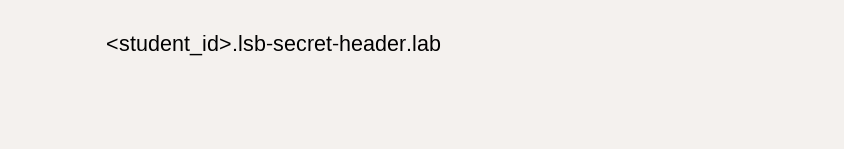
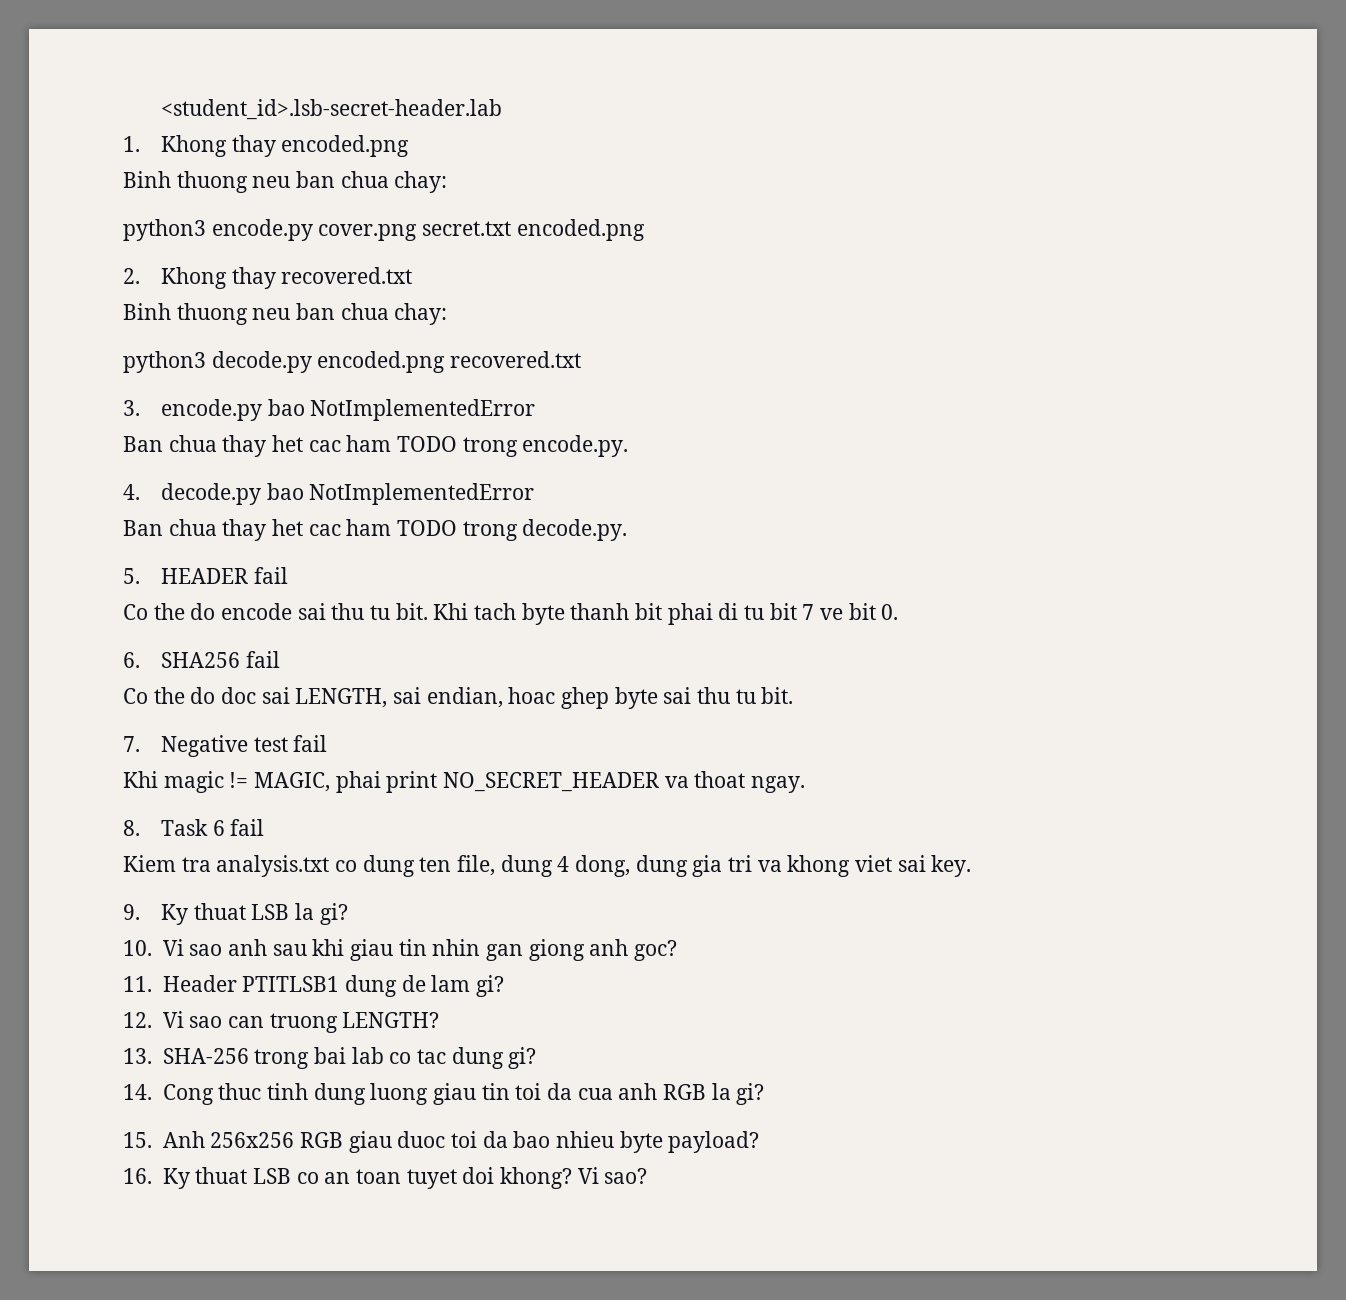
(441, 45) none -> [123,135,410,157] [123,171,448,193] [123,219,645,241] [123,267,413,289] [123,303,448,325] [123,351,582,373] [123,399,536,421] [123,435,629,457] [123,483,535,505] [123,519,628,541] [123,567,288,584] [123,603,899,625] [123,651,280,668] [123,687,794,709] [123,735,328,757] [123,771,806,793] [123,819,265,836] [123,855,972,877] [123,903,348,925] [123,939,677,961] [123,975,504,997] [123,1011,440,1033] [123,1047,537,1069] [123,1083,765,1105] [123,1131,760,1153] [123,1167,648,1189] // 1. Khong thay encoded.png // Binh thuong neu ban chua chay: // python3 encode.py cover.png secret.txt encoded.png // 2. Khong thay recovered.txt // Binh thuong neu ban chua chay: // python3 decode.py encoded.png recovered.txt // 3. encode.py bao NotImplementedError // Ban chua thay het cac ham TODO trong encode.py. // 4. decode.py bao NotImplementedError // Ban chua thay het cac ham TODO trong decode.py. // 5. HEADER fail // Co the do encode sai thu tu bit. Khi tach byte thanh bit phai di tu bit 7 ve bit 0. // 6. SHA256 fail // Co the do doc sai LENGTH, sai endian, hoac ghep byte sai thu tu bit. // 7. Negative test fail // Khi magic != MAGIC, phai print NO_SECRET_HEADER va thoat ngay. // 8. Task 6 fail // Kiem tra analysis.txt co dung ten file, dung 4 dong, dung gia tri va khong viet sai key. // 9. Ky thuat LSB la gi? // 10. Vi sao anh sau khi giau tin nhin gan giong anh goc? // 11. Header PTITLSB1 dung de lam gi? // 12. Vi sao can truong LENGTH? // 13. SHA-256 trong bai lab co tac dung gi? // 14. Cong thuc tinh dung luong giau tin toi da cua anh RGB la gi? // 15. Anh 256x256 RGB giau duoc toi da bao nhieu byte payload? // 16. Ky thuat LSB co an toan tuyet doi khong? Vi sao?

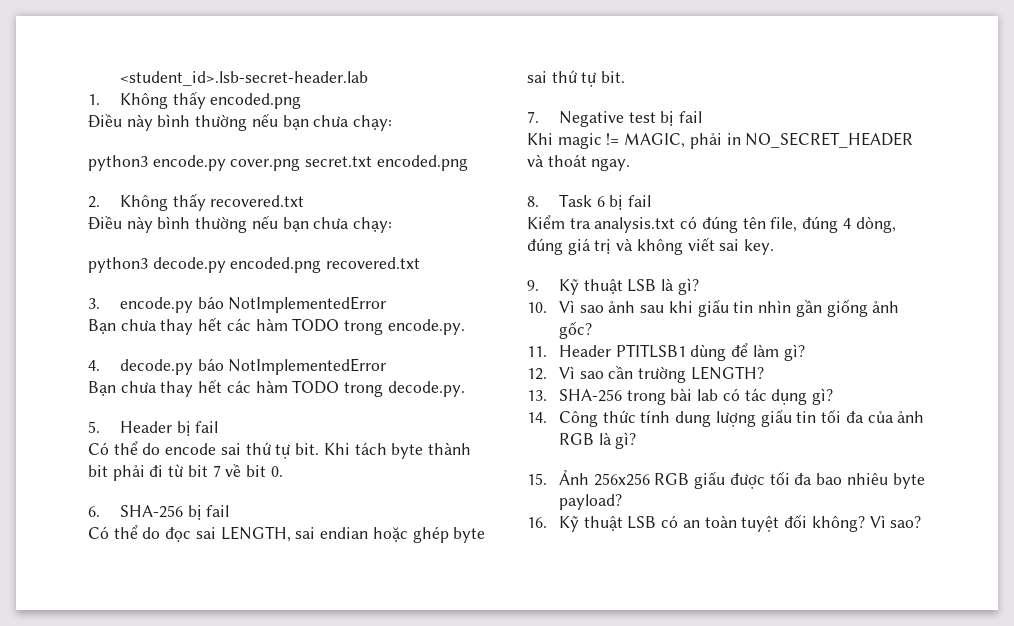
[160,135,410,157] [123,171,448,193] Khong thay encoded.png // Binh thuong neu ban chua chay: -> [120,91,302,109] [88,113,393,131] Không thấy encoded.png // Điều này bình thường nếu bạn chưa chạy:
[160,267,413,289] [123,303,448,325] Khong thay recovered.txt // Binh thuong neu ban chua chay: -> [120,193,305,211] [88,215,393,233] Không thấy recovered.txt // Điều này bình thường nếu bạn chưa chạy:
[267,399,536,421] [123,435,392,457] bao NotImplementedError // Ban chua thay het cac ham -> [197,296,387,313] [88,317,288,335] báo NotImplementedError // Bạn chưa thay hết các hàm
[266,483,535,505] [123,519,392,541] bao NotImplementedError // Ban chua thay het cac ham -> [197,358,387,375] [88,379,288,397] báo NotImplementedError // Bạn chưa thay hết các hàm
[160,567,288,584] [123,603,185,620] HEADER fail // Co the -> [120,421,219,436] [88,441,138,455] Header bị fail // Có thể
[331,603,765,625] thu tu bit. Khi tach byte thanh bit phai di tu -> [245,442,471,459] [88,464,184,481] thứ tự bit. Khi tách byte thành bit phải đi từ
[820,608,844,620] ve -> [225,463,242,477] về
[160,651,280,668] [123,687,756,709] SHA256 fail // Co the do doc sai LENGTH, sai endian, hoac ghep byte sai thu tu -> [120,505,230,520] [88,525,486,543] [527,70,597,87] SHA-256 bị fail // Có thể do đọc sai LENGTH, sai endian hoặc ghép byte sai thứ tự
(288, 744) none -> [660,111,675,126] bị
[335,771,746,793] phai print NO_SECRET_HEADER va thoat -> [689,132,914,149] [527,154,587,167] phải in NO_SECRET_HEADER và thoát
[230,819,265,836] [123,855,176,872] fail // Kiem -> [609,195,652,210] [527,215,565,229] bị fail // Kiểm
[335,855,972,877] [123,903,348,925] [123,939,677,961] [123,975,504,997] [123,1011,440,1033] [123,1047,537,1069] [123,1083,765,1105] co dung ten file, dung 4 dong, dung gia tri va khong viet sai key. // 9. Ky thuat LSB la gi? // 10. Vi sao anh sau khi giau tin nhin gan giong anh goc? // 11. Header PTITLSB1 dung de lam gi? // 12. Vi sao can truong LENGTH? // 13. SHA-256 trong bai lab co tac dung gi? // 14. Cong thuc tinh dung luong giau tin toi da cua anh RGB la gi? -> [680,216,896,233] [527,237,775,255] [527,278,699,295] [527,299,900,317] [559,321,593,339] [527,343,805,361] [527,365,764,383] [527,388,834,405] [527,409,925,427] [559,432,637,449] có đúng tên file, đúng 4 dòng, đúng giá trị và không viết sai key. // 9. Kỹ thuật LSB là gì? // 10. Vì sao ảnh sau khi giấu tin nhìn gần giống ảnh gốc? // 11. Header PTITLSB1 dùng để làm gì? // 12. Vì sao cần trường LENGTH? // 13. SHA-256 trong bài lab có tác dụng gì? // 14. Công thức tính dung lượng giấu tin tối đa của ảnh RGB là gì?
[162,1131,205,1148] Anh -> [559,470,590,485] Ảnh
[348,1131,760,1153] [123,1167,599,1189] giau duoc toi da bao nhieu byte payload? // 16. Ky thuat LSB co an toan tuyet doi khong? Vi -> [694,471,925,489] [559,494,623,510] [527,514,886,532] giấu được tối đa bao nhiêu byte payload? // 16. Kỹ thuật LSB có an toàn tuyệt đối không? Vì

